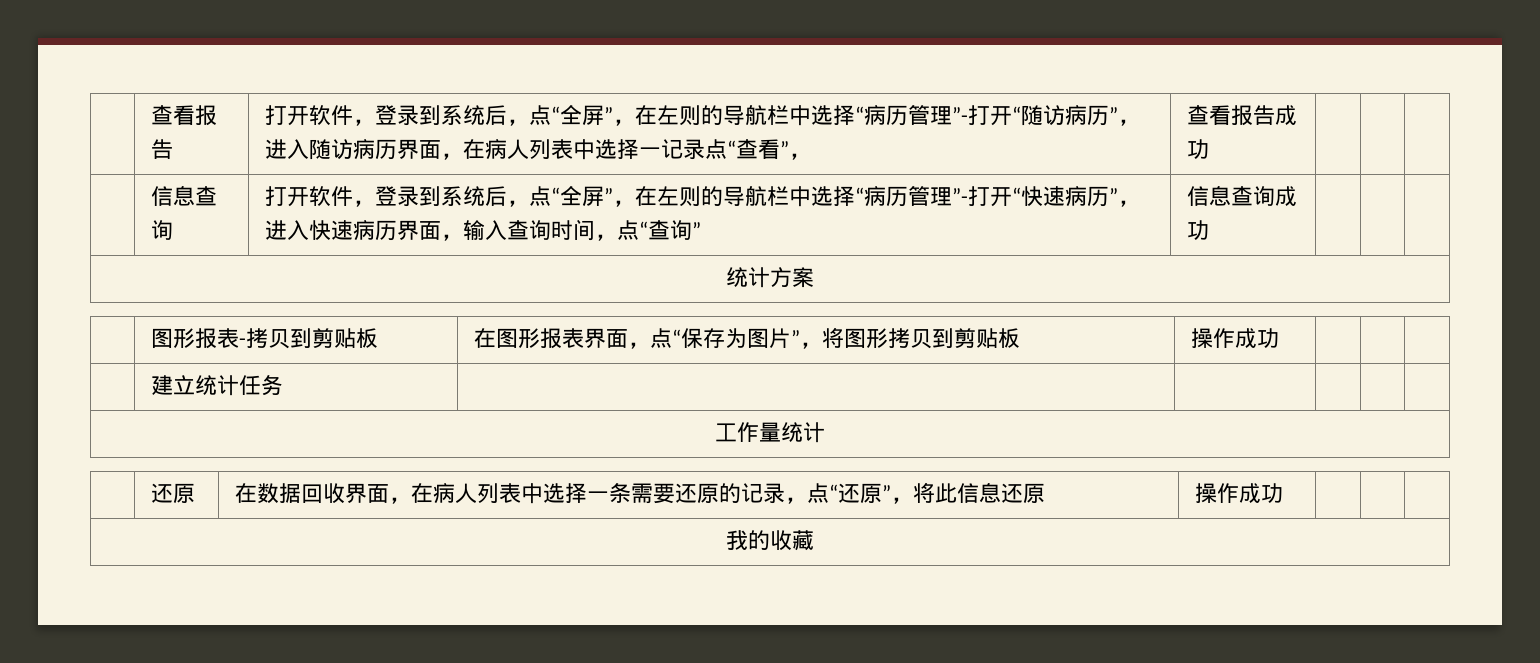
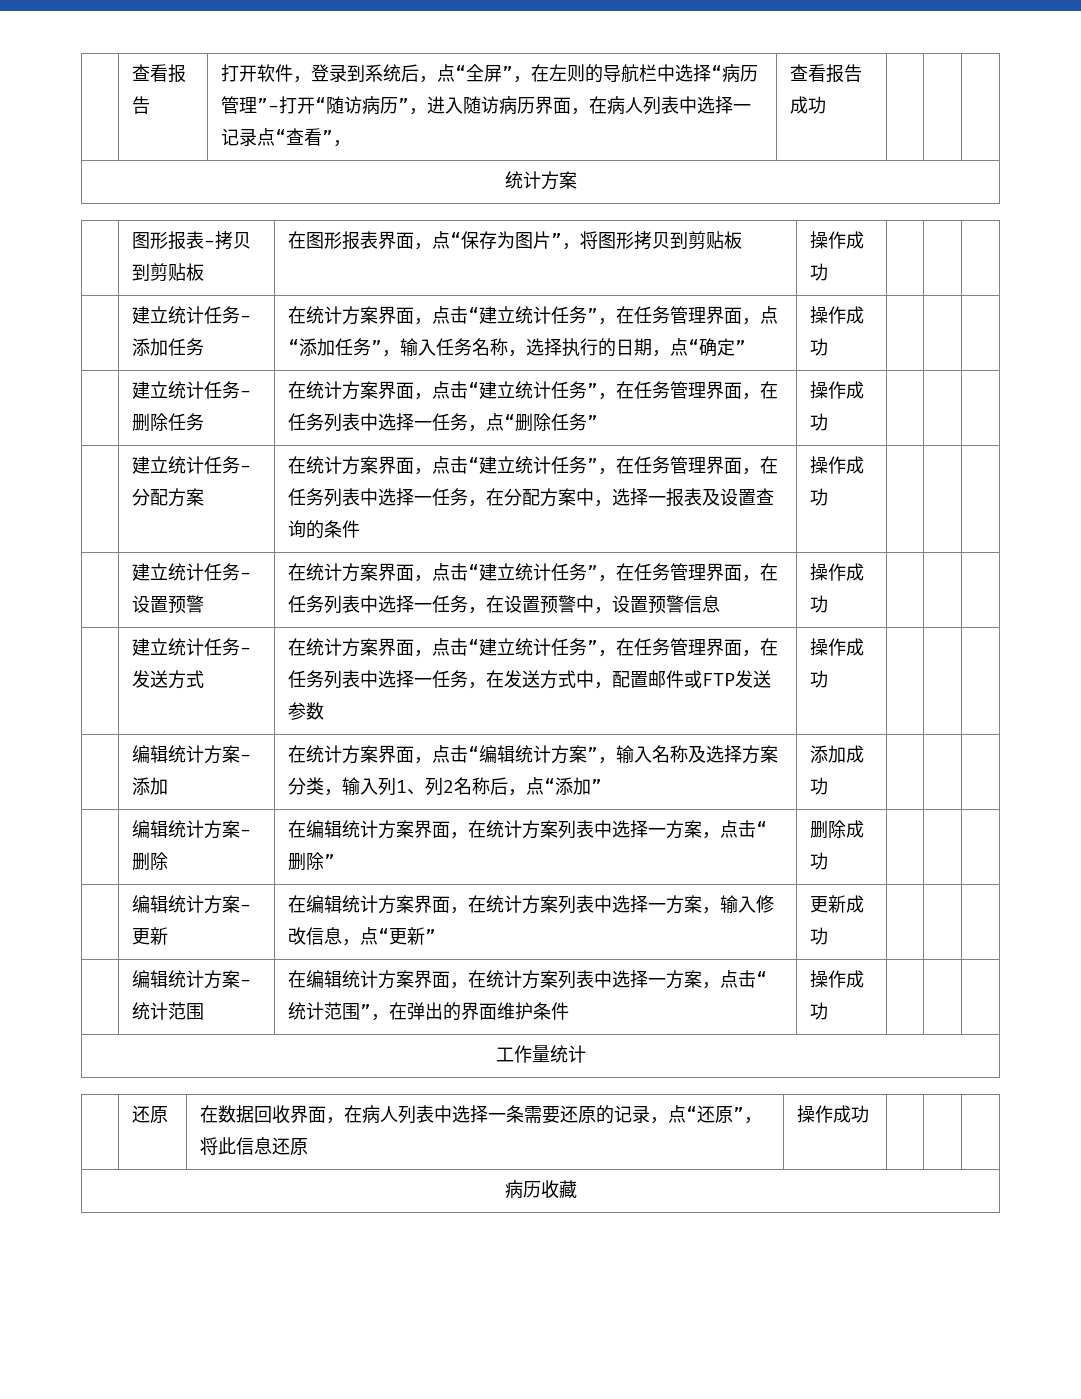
[150,185,217,206] [150,220,173,240] [264,185,1140,207] [264,219,701,241] [1186,185,1297,206] [1186,220,1209,240] // | 信息查询 | 打开软件，登录到系统后，点“全屏”，在左则的导航栏中选择“病历管理”-打开“快速病历”，进入快速病历界面，输入查询时间，点“查询” | 信息查询成功 | | | -> (827, 105) none
(283, 385) | | -> [240,315,252,322] [132,338,205,356] [288,306,779,325] [288,338,747,357] [810,306,865,324] [810,338,829,356] [132,381,252,399] [132,413,205,432] [288,381,779,400] [288,413,599,432] [810,381,865,399] [810,413,829,431] [132,456,252,474] [132,488,205,507] [288,456,779,475] [288,488,775,507] [288,520,361,539] [810,456,865,474] [810,488,829,506] [132,563,252,581] [132,595,205,614] [288,563,779,582] [288,595,721,614] [810,563,865,581] [810,595,829,613] [132,638,252,656] [132,670,205,689] [288,638,779,657] [288,670,772,689] [288,702,325,720] [810,638,865,656] [810,670,829,688] [132,745,252,764] [132,777,169,795] [288,745,779,764] [288,777,603,796] [810,745,865,763] [810,777,829,795] [132,820,252,839] [132,852,169,871] [288,820,768,839] [288,852,336,871] [810,820,865,839] [810,852,829,870] [132,895,252,914] [132,927,169,945] [288,895,775,914] [288,927,437,946] [810,895,865,913] [810,927,829,945] [132,970,252,989] [132,1002,205,1020] [288,970,768,989] [288,1002,570,1021] [810,970,865,988] [810,1002,829,1020] -添加任务 | 在统计方案界面，点击“建立统计任务”，在任务管理界面，点“添加任务”，输入任务名称，选择执行的日期，点“确定” | 操作成功 | | | // | 建立统计任务-删除任务 | 在统计方案界面，点击“建立统计任务”，在任务管理界面，在任务列表中选择一任务，点“删除任务” | 操作成功 | | | // | 建立统计任务-分配方案 | 在统计方案界面，点击“建立统计任务”，在任务管理界面，在任务列表中选择一任务，在分配方案中，选择一报表及设置查询的条件 | 操作成功 | | | // | 建立统计任务-设置预警 | 在统计方案界面，点击“建立统计任务”，在任务管理界面，在任务列表中选择一任务，在设置预警中，设置预警信息 | 操作成功 | | | // | 建立统计任务-发送方式 | 在统计方案界面，点击“建立统计任务”，在任务管理界面，在任务列表中选择一任务，在发送方式中，配置邮件或FTP发送参数 | 操作成功 | | | // | 编辑统计方案-添加 | 在统计方案界面，点击“编辑统计方案”，输入名称及选择方案分类，输入列1、列2名称后，点“添加” | 添加成功 | | | // | 编辑统计方案-删除 | 在编辑统计方案界面，在统计方案列表中选择一方案，点击“删除” | 删除成功 | | | // | 编辑统计方案-更新 | 在编辑统计方案界面，在统计方案列表中选择一方案，输入修改信息，点“更新” | 更新成功 | | | // | 编辑统计方案-统计范围 | 在编辑统计方案界面，在统计方案列表中选择一方案，点击“统计范围”，在弹出的界面维护条件 | 操作成功
[726,530,770,550] 我的 -> [504,1180,541,1199] 病历

